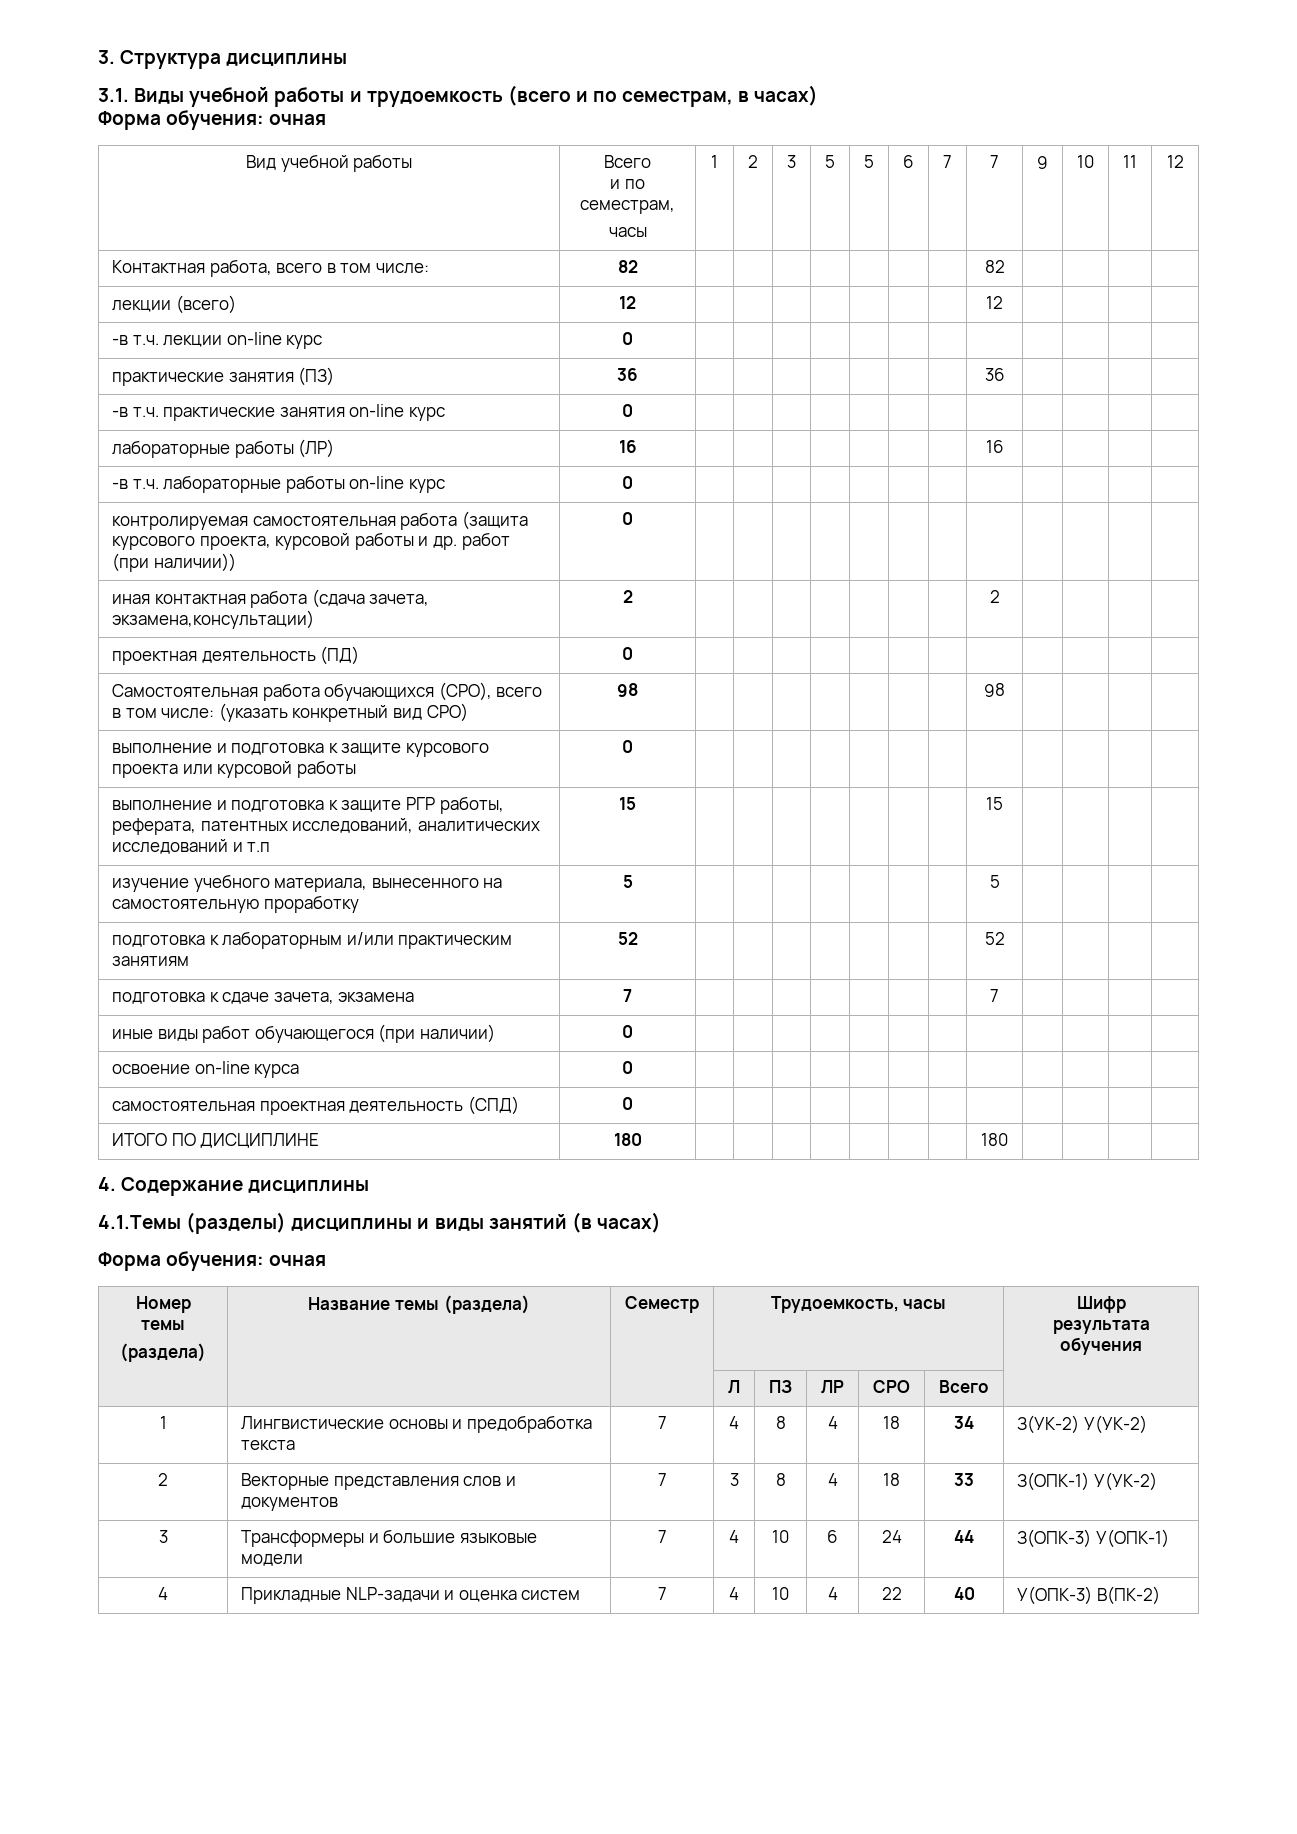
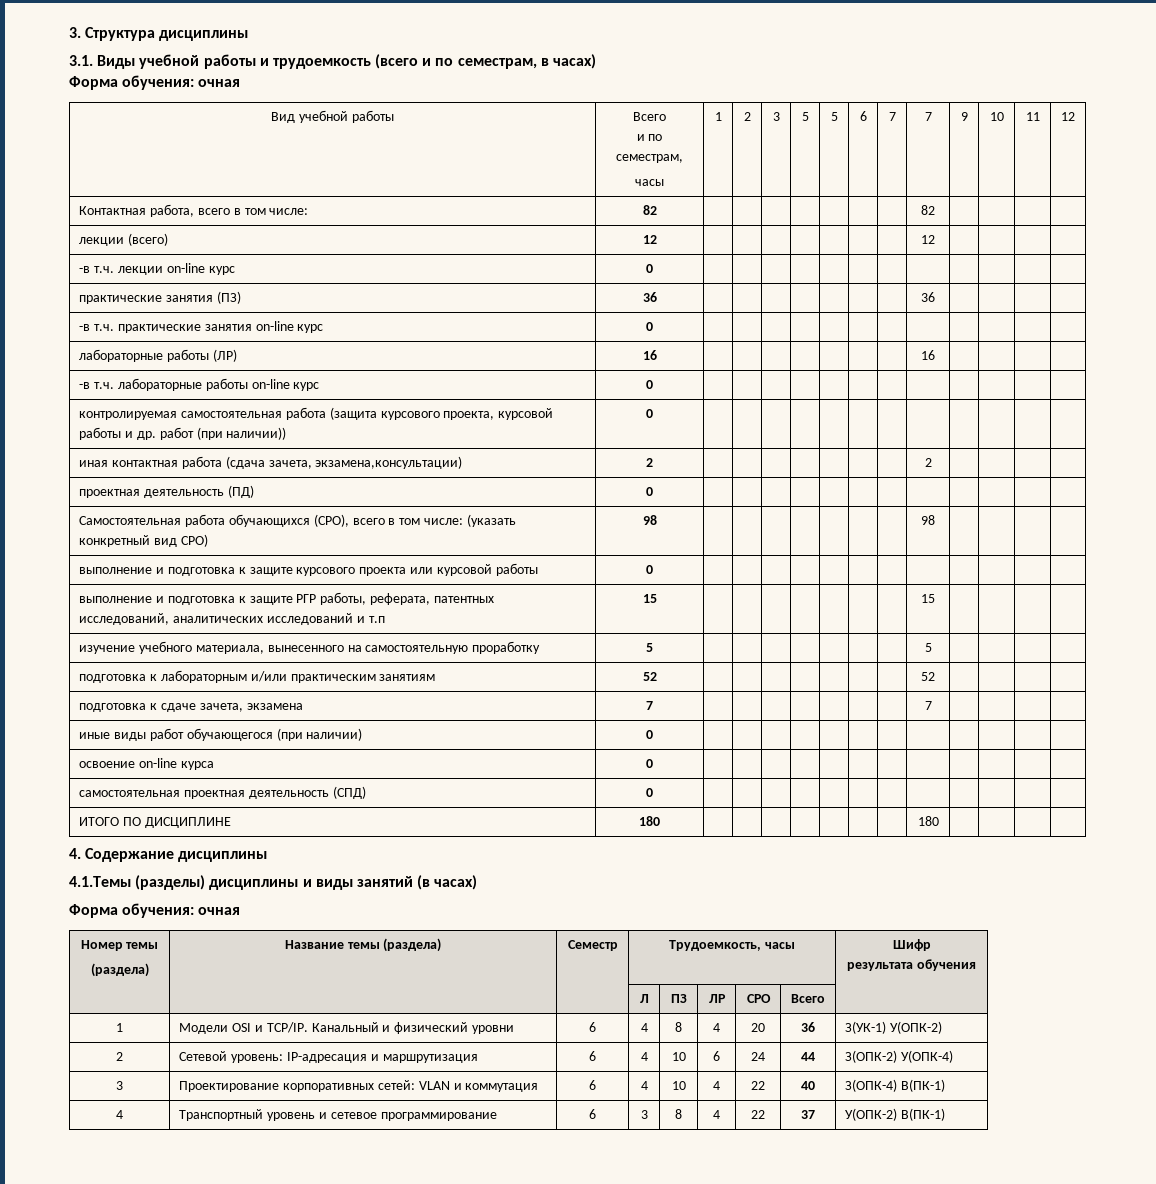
[241,1415,592,1433] [241,1440,296,1450] [657,1416,667,1429] [729,1416,739,1429] [775,1416,786,1429] [827,1416,838,1429] [883,1416,900,1429] [954,1416,974,1429] [1017,1415,1147,1434] [158,1473,168,1486] [241,1473,516,1490] [241,1497,339,1511] [657,1473,667,1486] [729,1473,739,1486] [775,1473,786,1486] [827,1473,838,1486] [883,1473,900,1486] [954,1473,974,1486] [1017,1472,1157,1491] [158,1530,168,1543] [241,1529,537,1547] [241,1554,304,1566] [657,1530,667,1543] Лингвистические основы и предобработка текста | 7 | 4 | 8 | 4 | 18 | 34 | З(УК-2) У(УК-2) // 2 | Векторные представления слов и документов | 7 | 3 | 8 | 4 | 18 | 33 | З(ОПК-1) У(УК-2) // 3 | Трансформеры и большие языковые модели | 7 -> [179,1022,514,1034] [589,1022,596,1032] [640,1023,648,1032] [675,1022,682,1032] [713,1023,720,1032] [751,1023,765,1032] [801,1022,815,1032] [845,1021,943,1034] [116,1052,123,1061] [179,1051,478,1063] [589,1051,596,1061] Модели OSI и TCP/IP. Канальный и физический уровни | 6 | 4 | 8 | 4 | 20 | 36 | З(УК-1) У(ОПК-2) // 2 | Сетевой уровень: IP-адресация и маршрутизация | 6
[1017,1529,1169,1548] [158,1587,168,1600] [241,1587,581,1604] [657,1587,667,1600] З(ОПК-3) У(ОПК-1) // 4 | Прикладные NLP-задачи и оценка систем | 7 -> [845,1050,954,1063] [116,1081,123,1090] [179,1080,539,1092] [589,1080,596,1090] З(ОПК-2) У(ОПК-4) // 3 | Проектирование корпоративных сетей: VLAN и коммутация | 6
[1017,1586,1160,1605] У(ОПК-3) В(ПК-2) -> [845,1079,946,1092] [116,1110,123,1119] [179,1109,497,1121] [589,1109,596,1119] [640,1110,648,1119] [675,1109,682,1119] [713,1110,720,1119] [751,1110,765,1119] [801,1110,815,1119] [845,1108,946,1121] З(ОПК-4) В(ПК-1) // 4 | Транспортный уровень и сетевое программирование | 6 | 3 | 8 | 4 | 22 | 37 | У(ОПК-2) В(ПК-1)

